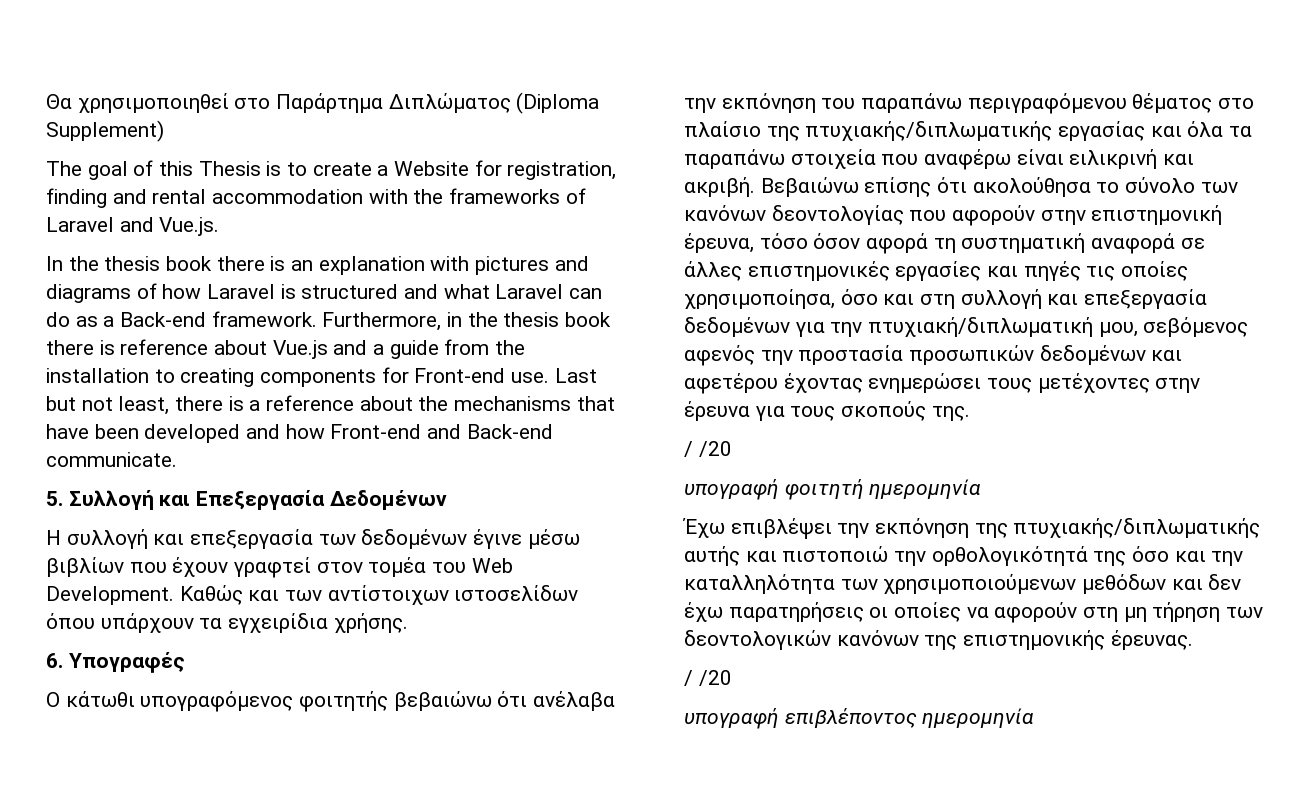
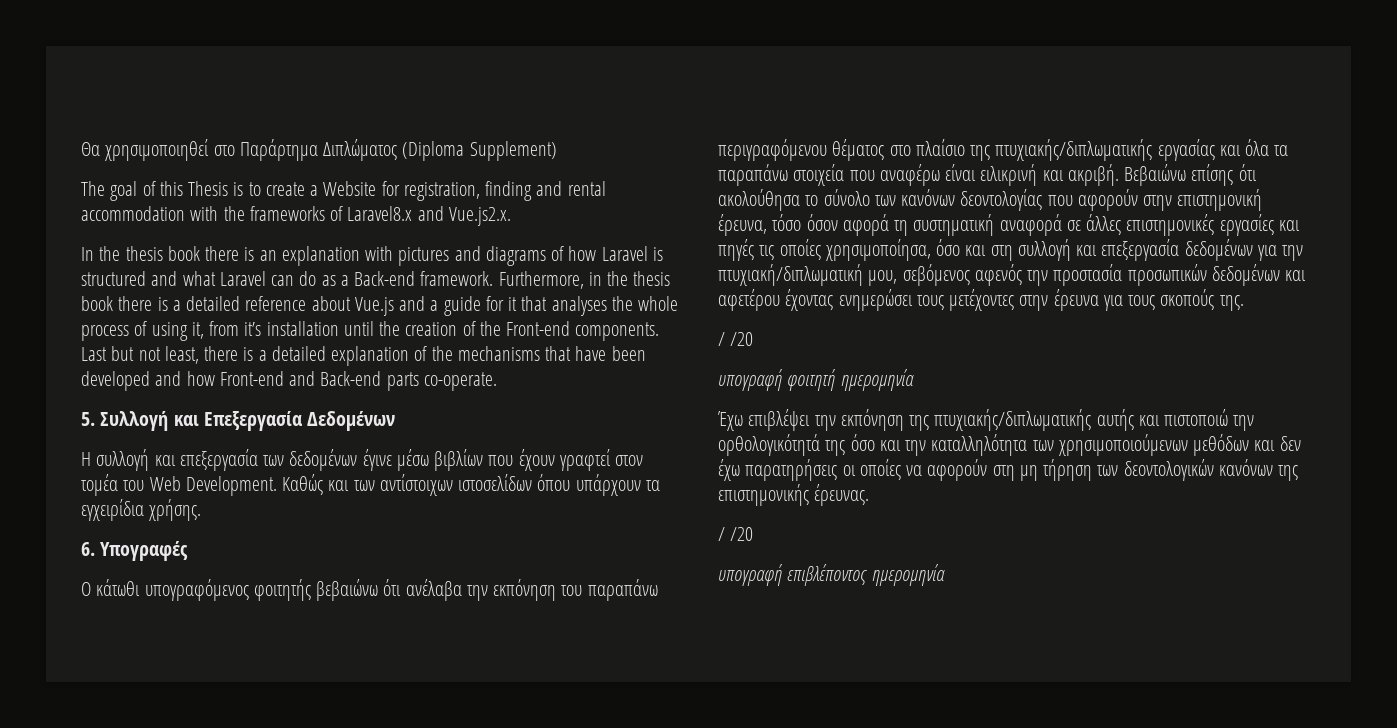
[46,217,220,236] Laravel and Vue.js. -> [347,206,511,226] Laravel8.x and Vue.js2.x.
(115, 347) none -> [172,296,241,311] a detailed
[444,339,526,355] [46,367,550,387] from the installation to creating components for Front-end use. -> [485,296,679,316] [81,321,660,341] for it that analyses the whole process of using it, from it’s installation until the creation of the Front-end components.
[266,395,413,411] reference about -> [271,346,428,366] detailed explanation of
[46,452,177,467] communicate. -> [386,372,497,391] parts co-operate.

